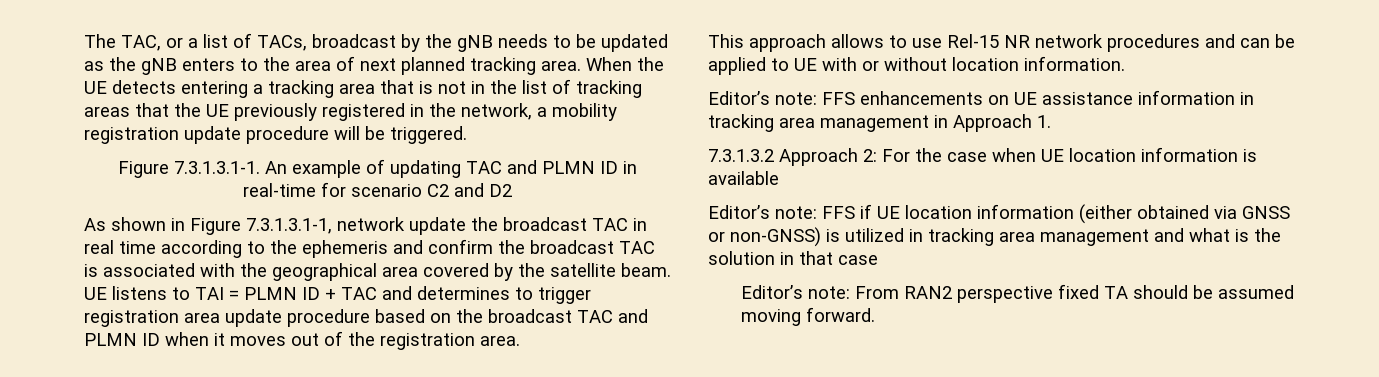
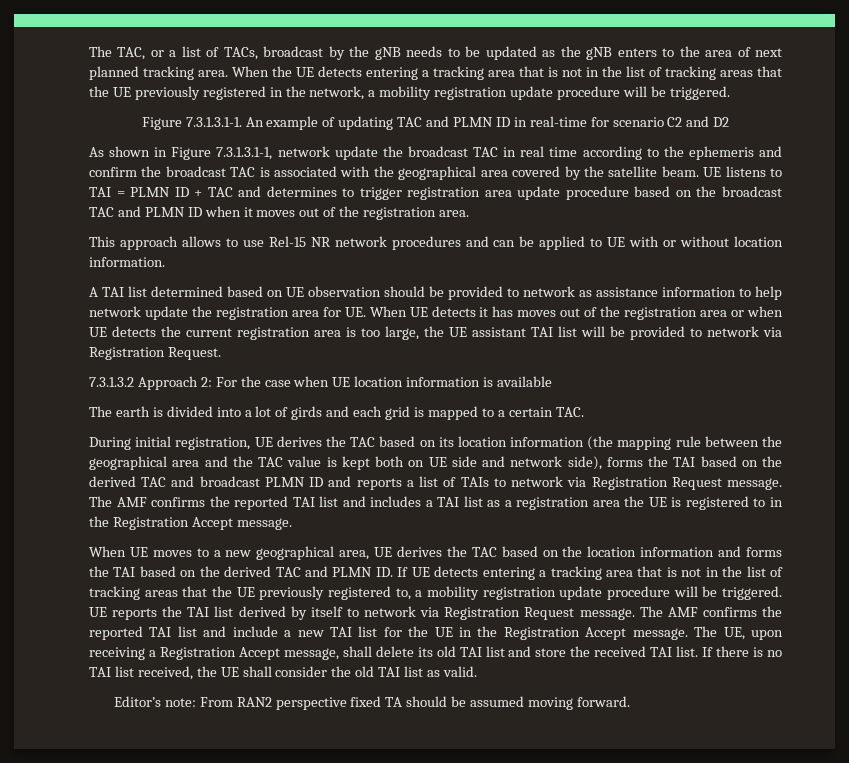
[708,90,1254,105] [708,114,1051,132] Editor’s note: FFS enhancements on UE assistance information in tracking area management in Approach 1. -> [89,286,782,300] [89,306,784,320] [89,326,782,340] [89,347,221,360] A TAI list determined based on UE observation should be provided to network as assistance information to help network update the registration area for UE. When UE detects it has moves out of the registration area or when UE detects the current registration area is too large, the UE assistant TAI list will be provided to network via Registration Request.
[708,204,1290,224] [708,227,1281,247] [708,251,878,265] Editor’s note: FFS if UE location information (either obtained via GNSS or non-GNSS) is utilized in tracking area management and what is the solution in that case -> [89,406,584,420] [89,436,782,450] [89,456,782,470] [89,476,783,490] [89,496,783,510] [89,516,292,530] [89,546,783,560] [89,566,783,580] [89,586,782,600] [89,606,783,620] [89,626,784,640] [89,646,783,660] [89,666,477,680] The earth is divided into a lot of girds and each grid is mapped to a certain TAC. // During initial registration, UE derives the TAC based on its location information (the mapping rule between the geographical area and the TAC value is kept both on UE side and network side), forms the TAI based on the derived TAC and broadcast PLMN ID and reports a list of TAIs to network via Registration Request message. The AMF confirms the reported TAI list and includes a TAI list as a registration area the UE is registered to in the Registration Accept message. // When UE moves to a new geographical area, UE derives the TAC based on the location information and forms the TAI based on the derived TAC and PLMN ID. If UE detects entering a tracking area that is not in the list of tracking areas that the UE previously registered to, a mobility registration update procedure will be triggered. UE reports the TAI list derived by itself to network via Registration Request message. The AMF confirms the reported TAI list and include a new TAI list for the UE in the Registration Accept message. The UE, upon receiving a Registration Accept message, shall delete its old TAI list and store the received TAI list. If there is no TAI list received, the UE shall consider the old TAI list as valid.

